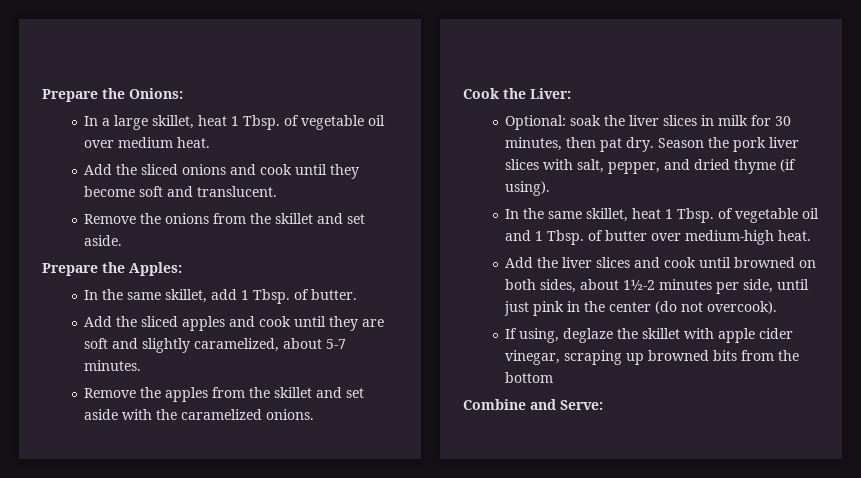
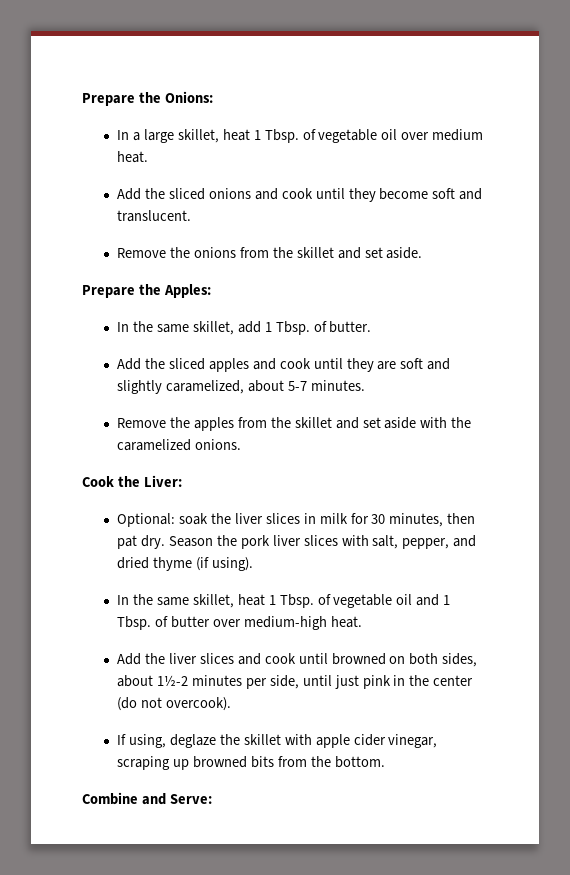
[505,372,554,383] bottom -> [334,756,385,768] bottom.

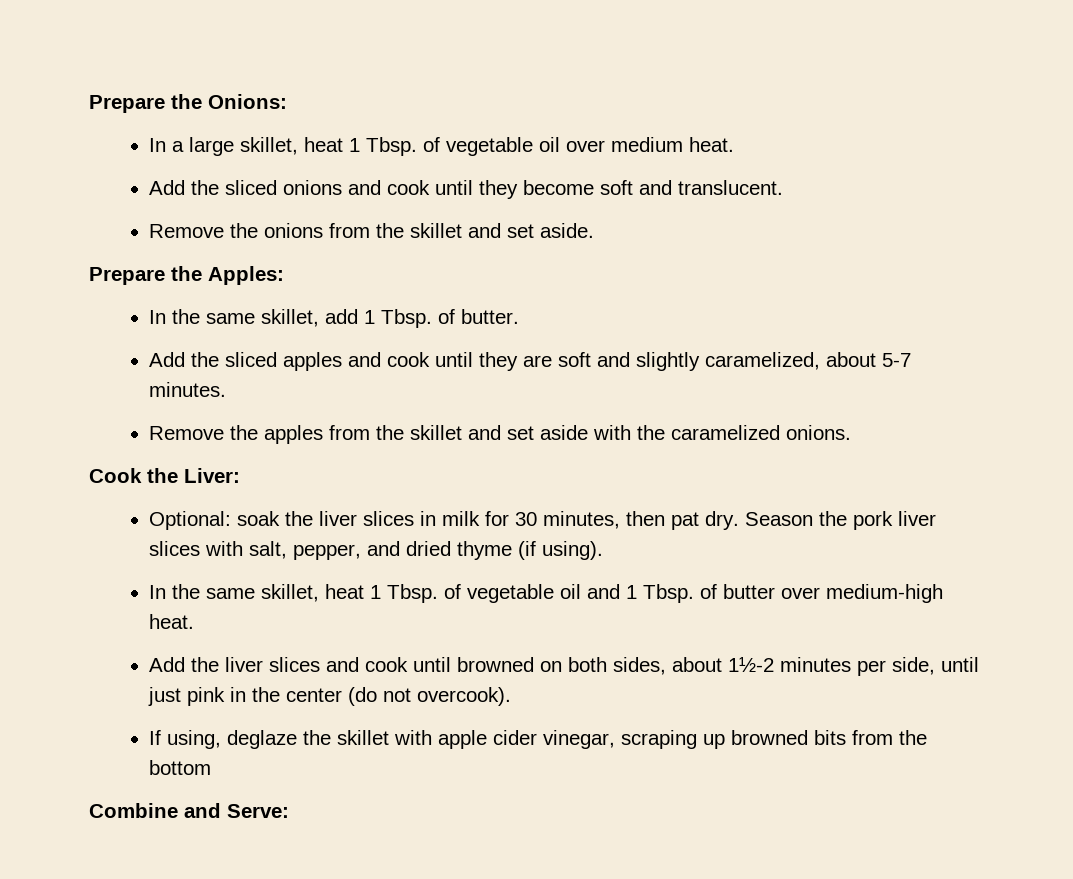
[334,756,385,768] bottom. -> [149,760,212,775] bottom

